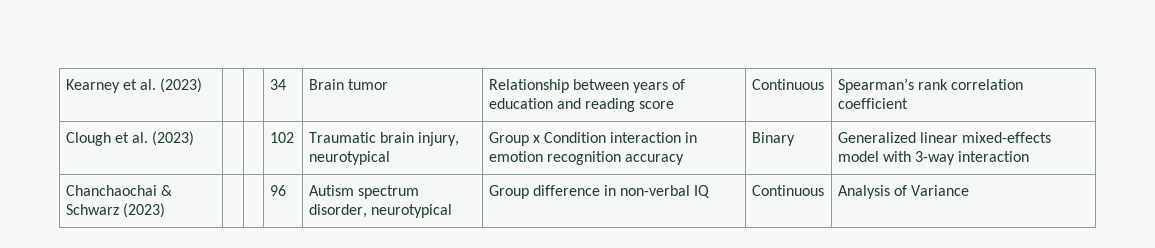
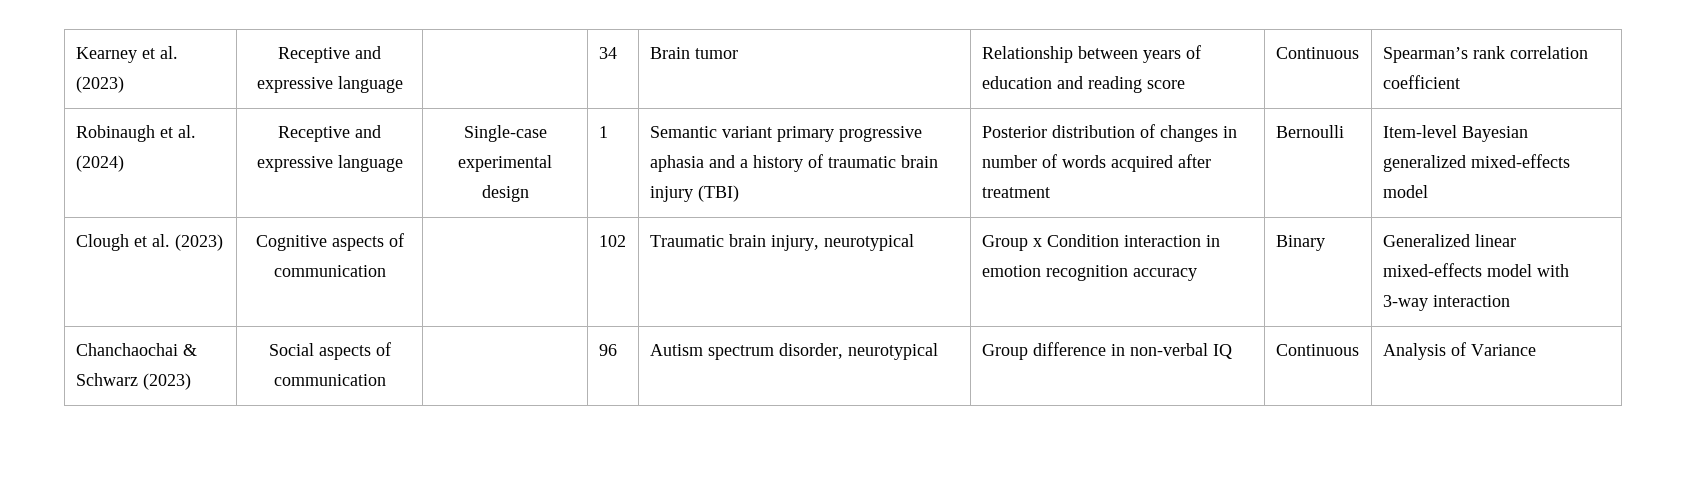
(203, 85) none -> [278,46,381,63] [256,76,403,93] Receptive and expressive language
(908, 103) none -> [75,125,196,142] [75,155,124,172] [278,125,381,142] [256,155,403,172] [463,125,547,142] [458,155,552,172] [481,185,529,202] [598,126,608,138] [649,126,922,142] [649,154,938,172] [649,185,739,202] [981,124,1237,142] [981,154,1211,172] [981,187,1050,198] [1275,125,1344,138] [1382,125,1528,142] [1382,154,1570,172] [1382,185,1428,198] // Robinaugh et al. (2024) | Receptive and expressive language | Single-case experimental design | 1 | Semantic variant primary progressive aphasia and a history of traumatic brain injury (TBI) | Posterior distribution of changes in number of words acquired after treatment | Bernoulli | Item-level Bayesian generalized mixed-effects model
(195, 138) none -> [255,233,404,251] [273,265,386,277] Cognitive aspects of communication
(165, 210) none -> [268,342,391,360] [273,374,386,386] Social aspects of communication

